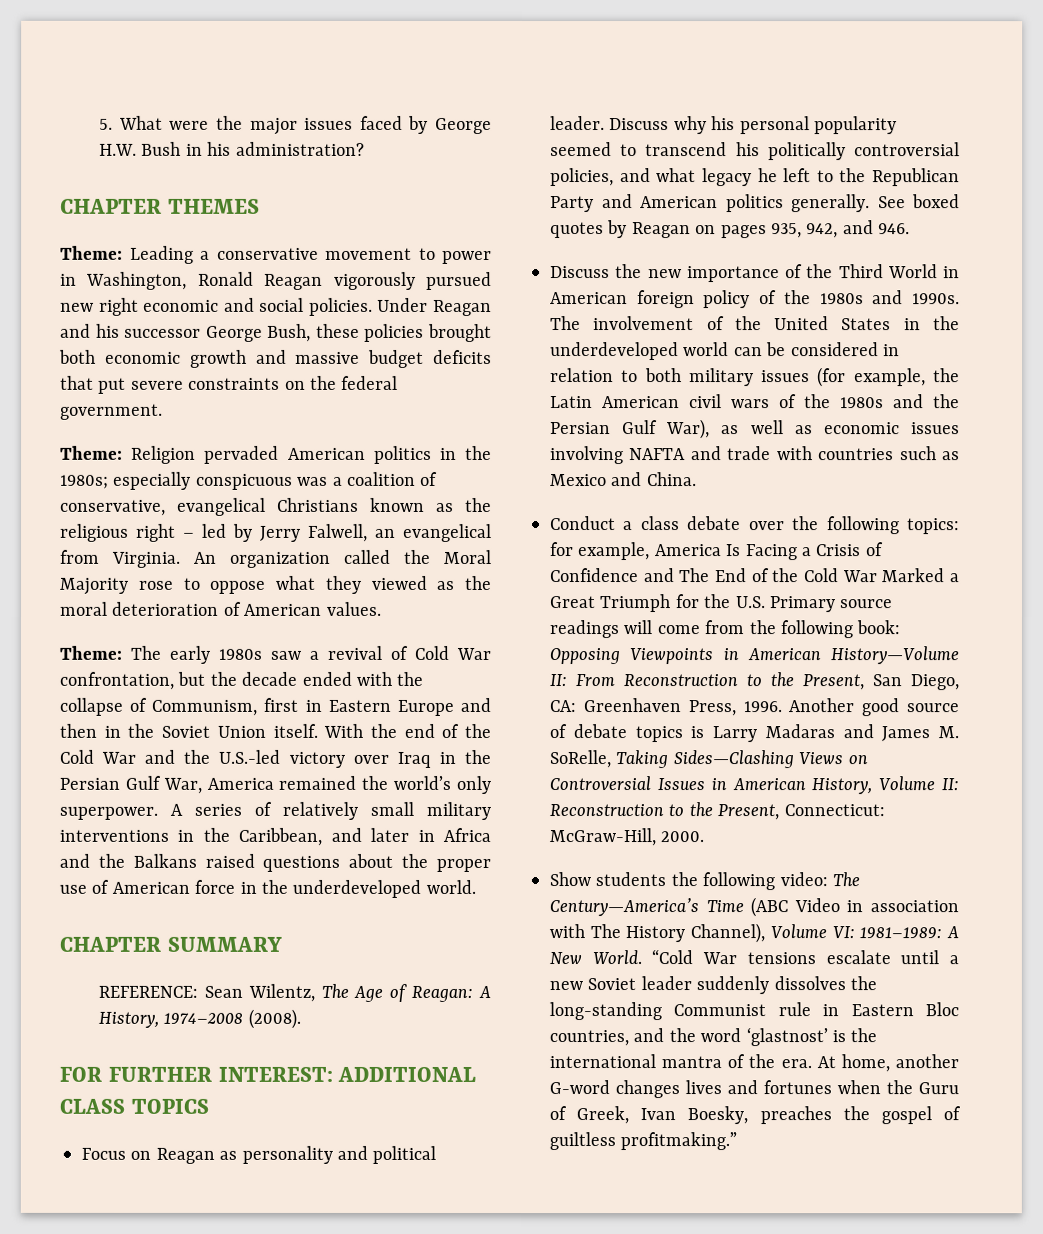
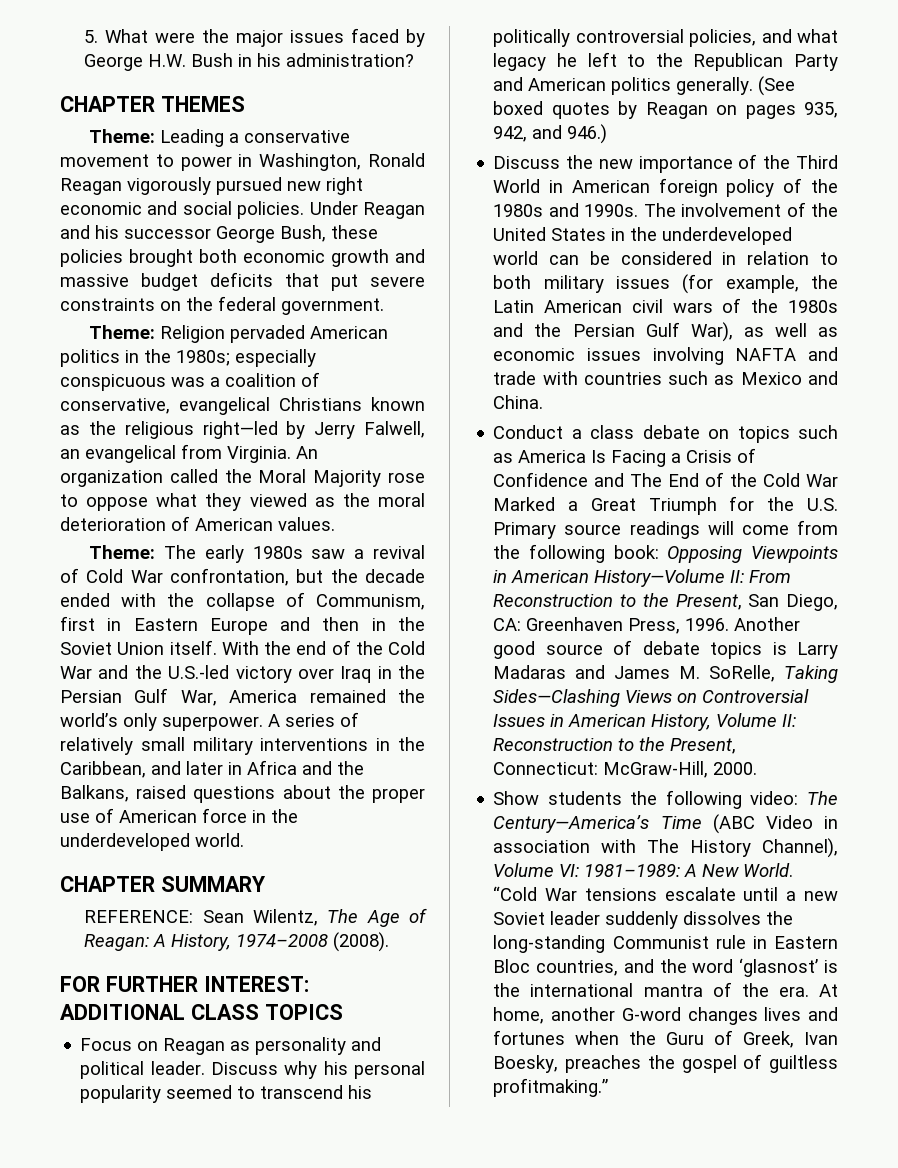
[136,523,227,542] right – led -> [202,421,278,439] right—led
[132,853,197,868] Balkans -> [60,785,129,802] Balkans,
[877,196,906,209] See -> [758,76,796,96] (See
[878,223,911,235] 946. -> [567,124,608,144] 946.)
[748,516,960,535] [550,542,651,561] over the following topics: for example, -> [708,425,838,443] [493,453,514,463] on topics such as
[745,1027,828,1047] ‘glastnost’ -> [739,958,819,977] ‘glasnost’

